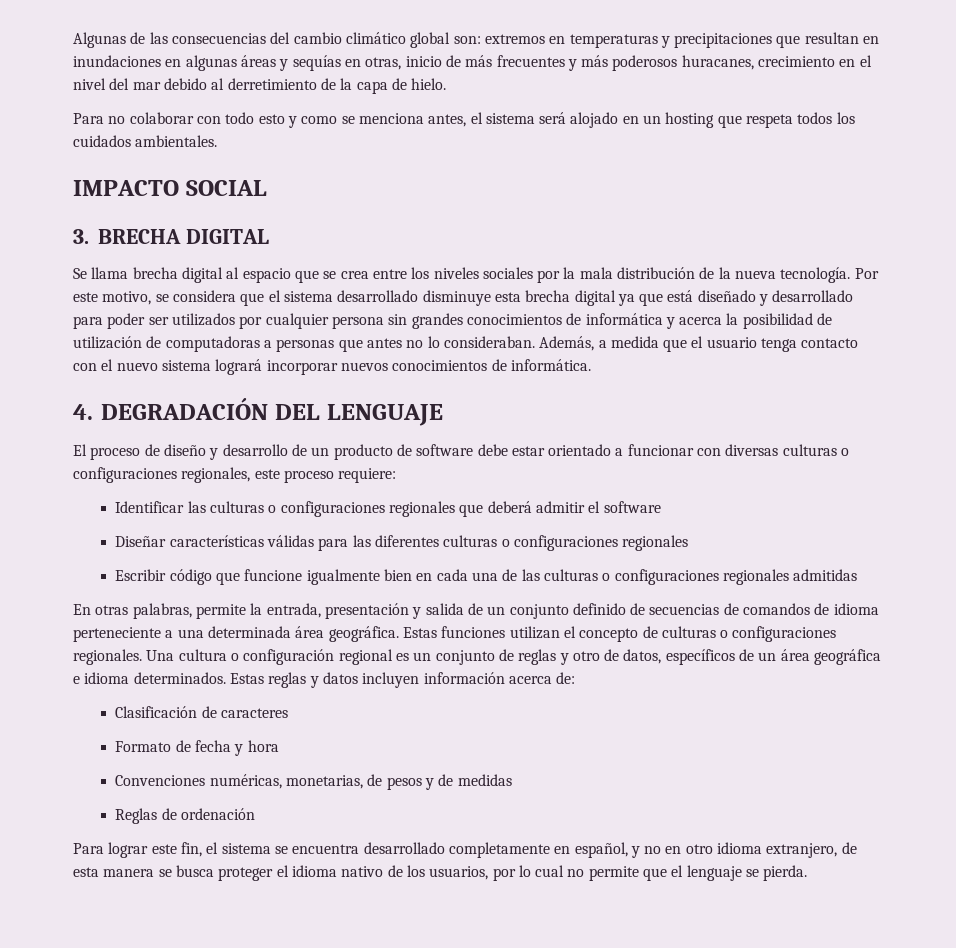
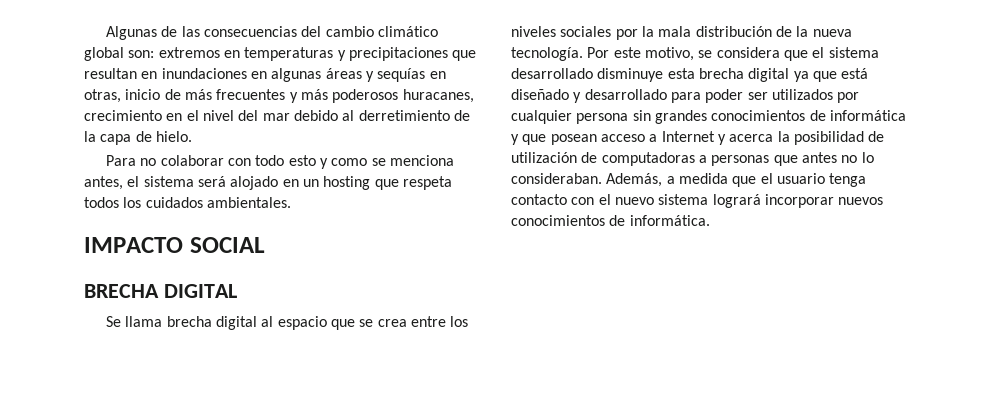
[73,229,89,244] 3. -> (265, 245) none
(675, 323) none -> [522,131,726,145] que posean acceso a Internet y
[73,398,443,426] [73,444,850,460] [73,467,397,483] [115,501,661,517] [115,535,689,551] [115,569,858,585] [73,603,879,619] [73,626,837,642] [73,649,882,665] [73,672,576,688] [115,706,289,718] [115,740,279,756] [115,774,512,790] [115,808,256,824] [73,842,857,858] [73,865,808,881] // 4. DEGRADACIÓN DEL LENGUAJE // El proceso de diseño y desarrollo de un producto de software debe estar orientado a funcionar con diversas culturas o configuraciones regionales, este proceso requiere: // Identificar las culturas o configuraciones regionales que deberá admitir el software // Diseñar características válidas para las diferentes culturas o configuraciones regionales // Escribir código que funcione igualmente bien en cada una de las culturas o configuraciones regionales admitidas // En otras palabras, permite la entrada, presentación y salida de un conjunto definido de secuencias de comandos de idioma perteneciente a una determinada área geográfica. Estas funciones utilizan el concepto de culturas o configuraciones regionales. Una cultura o configuración regional es un conjunto de reglas y otro de datos, específicos de un área geográfica e idioma determinados. Estas reglas y datos incluyen información acerca de: // Clasificación de caracteres // Formato de fecha y hora // Convenciones numéricas, monetarias, de pesos y de medidas // Reglas de ordenación // Para lograr este fin, el sistema se encuentra desarrollado completamente en español, y no en otro idioma extranjero, de esta manera se busca proteger el idioma nativo de los usuarios, por lo cual no permite que el lenguaje se pierda. -> (710, 220) none

